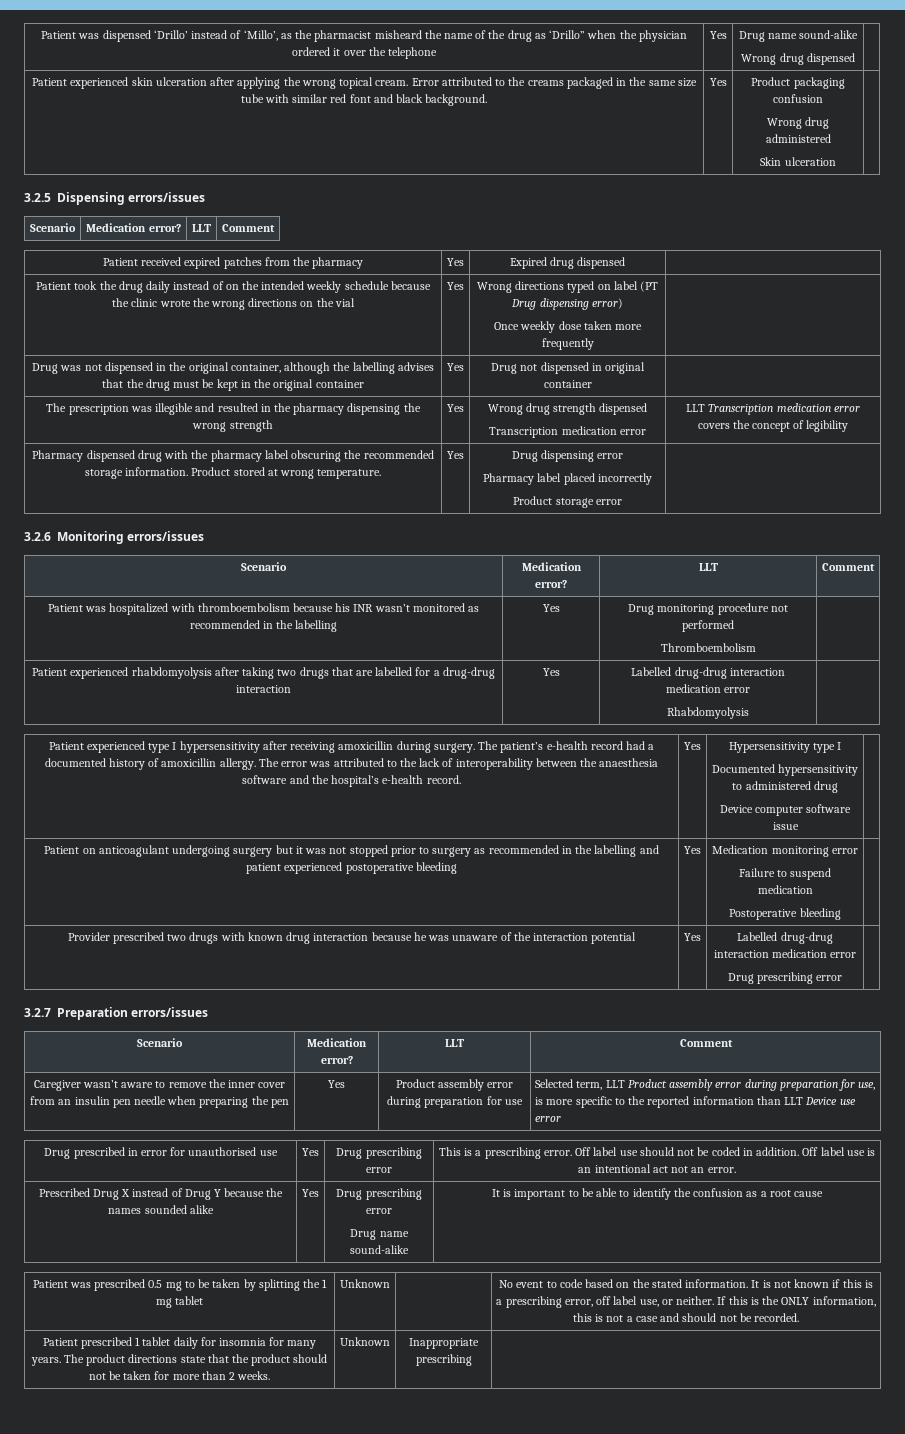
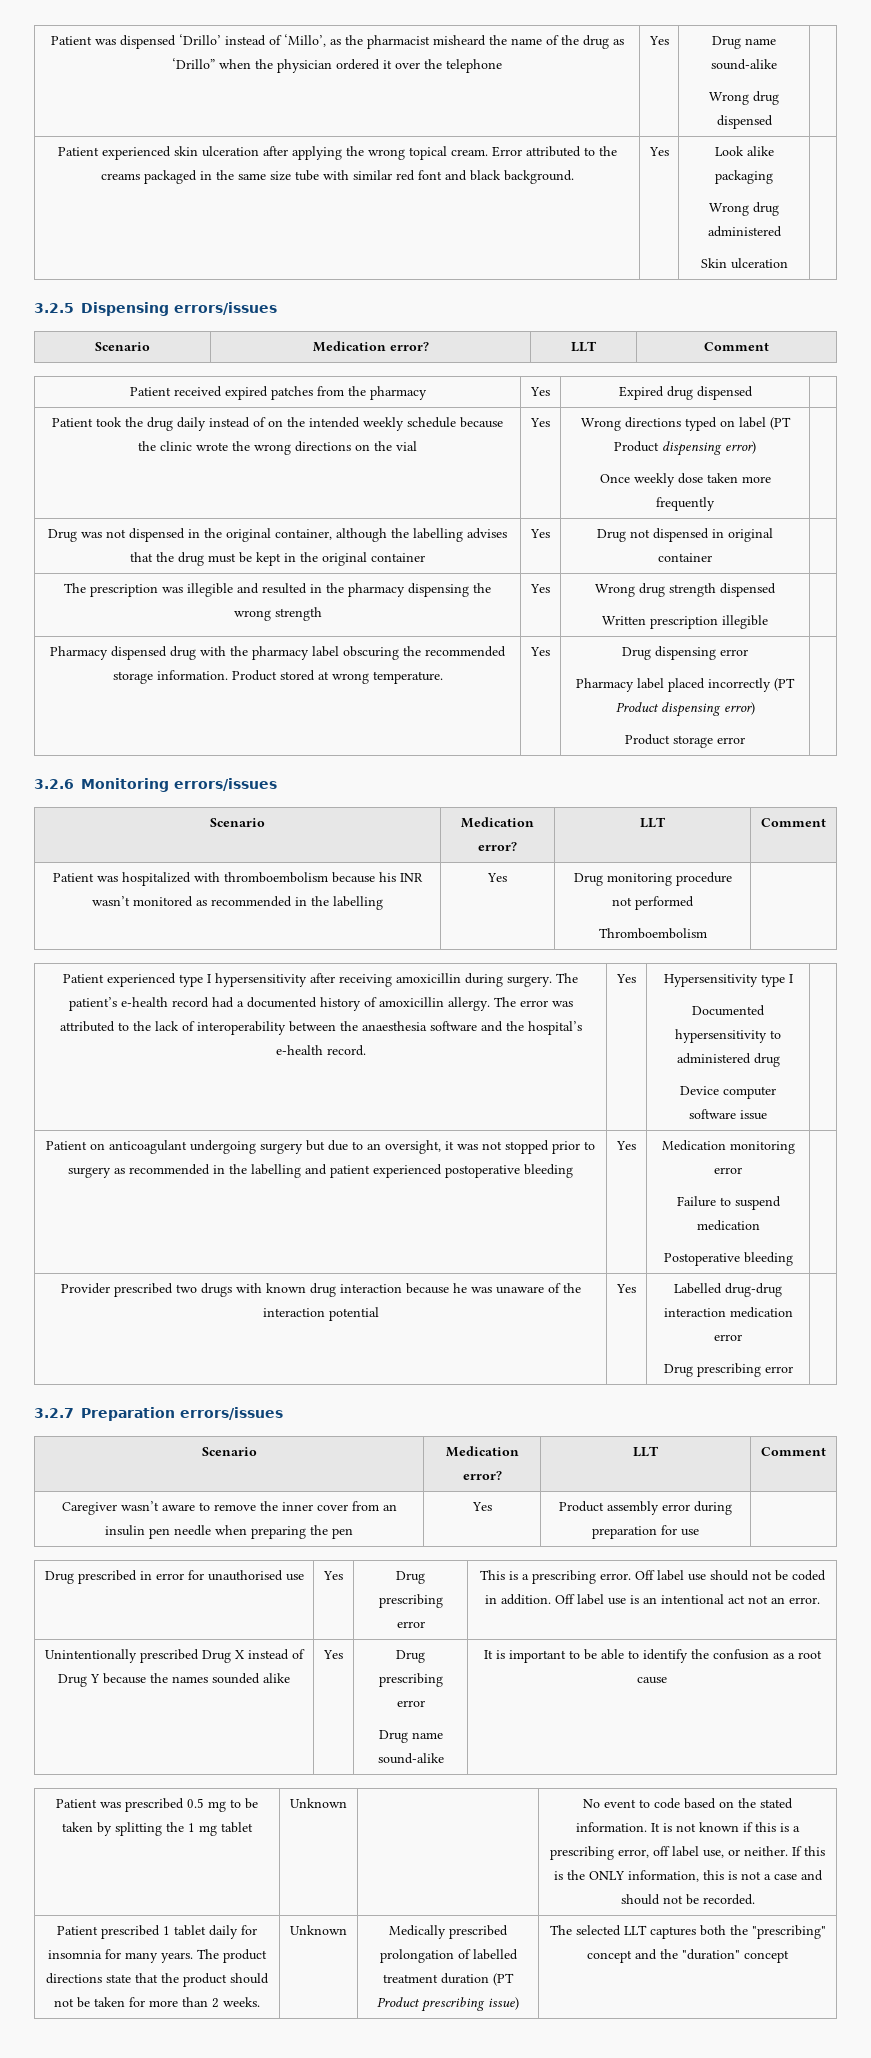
[751,77,791,86] Product -> [714,146,774,156] Look alike
[773,94,823,103] confusion -> (773, 177) none
[511,299,537,310] Drug -> [614,441,659,452] Product
[489,426,646,438] [686,403,860,415] [697,420,849,432] Transcription medication error | LLT Transcription medication error covers the concept of legibility -> [602,615,768,629] Written prescription illegible |
(652, 479) none -> [774,678,795,691] [615,702,755,717] (PT Product dispensing error)
[32,667,495,679] [236,685,291,693] [542,668,560,676] [631,667,785,679] [665,684,751,693] [667,707,749,719] // Patient experienced rhabdomyolysis after taking two drugs that are labelled for a drug-drug interaction | Yes | Labelled drug-drug interaction medication error // Rhabdomyolysis | -> (707, 933) none
(293, 849) none -> [328,1140,441,1154] due to an oversight,
[535,1079,876,1091] [535,1096,856,1108] [535,1116,562,1122] Selected term, LLT Product assembly error during preparation for use, is more specific to the reported information than LLT Device use error -> (699, 1532) none
[38,1188,90,1197] Prescribed -> [44,1649,199,1663] Unintentionally prescribed
[409,1338,479,1349] [415,1354,472,1366] Inappropriate prescribing | -> [389,1925,508,1939] [379,1949,518,1963] [383,1973,514,1986] [377,1997,519,2012] [549,1925,826,1939] [587,1949,789,1963] Medically prescribed prolongation of labelled treatment duration (PT Product prescribing issue) | The selected LLT captures both the "prescribing" concept and the "duration" concept

